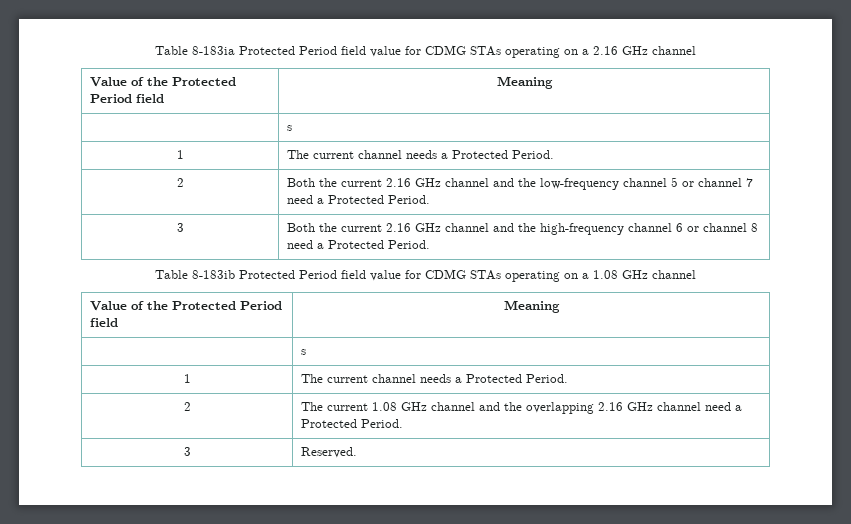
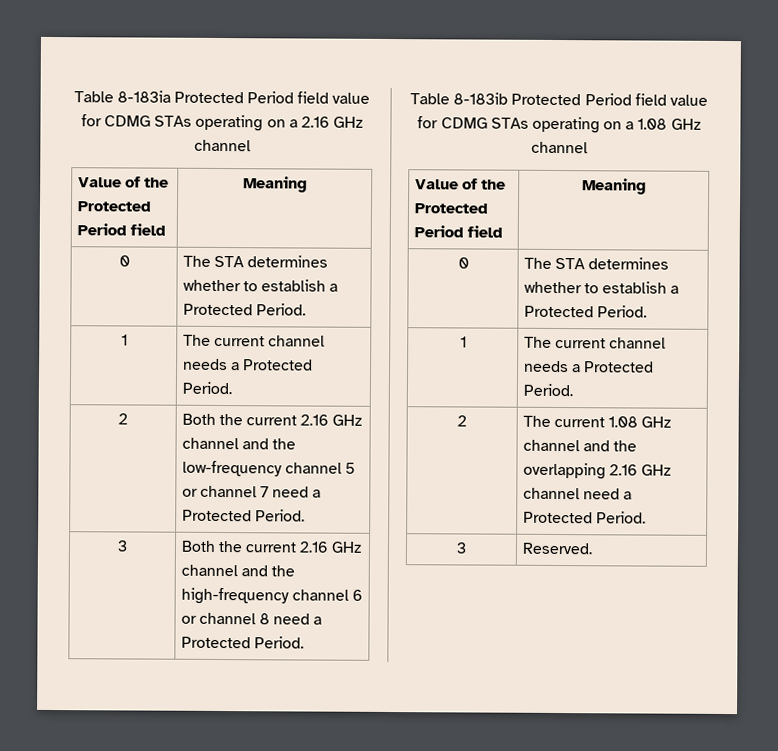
[287,125,293,131] | s -> [118,255,130,267] [182,255,328,268] [182,279,339,292] [182,303,306,316] 0 | The STA determines whether to establish a Protected Period.
[301,349,307,355] | s -> [457,257,469,269] [523,257,669,270] [523,281,680,294] [523,305,647,318] 0 | The STA determines whether to establish a Protected Period.

